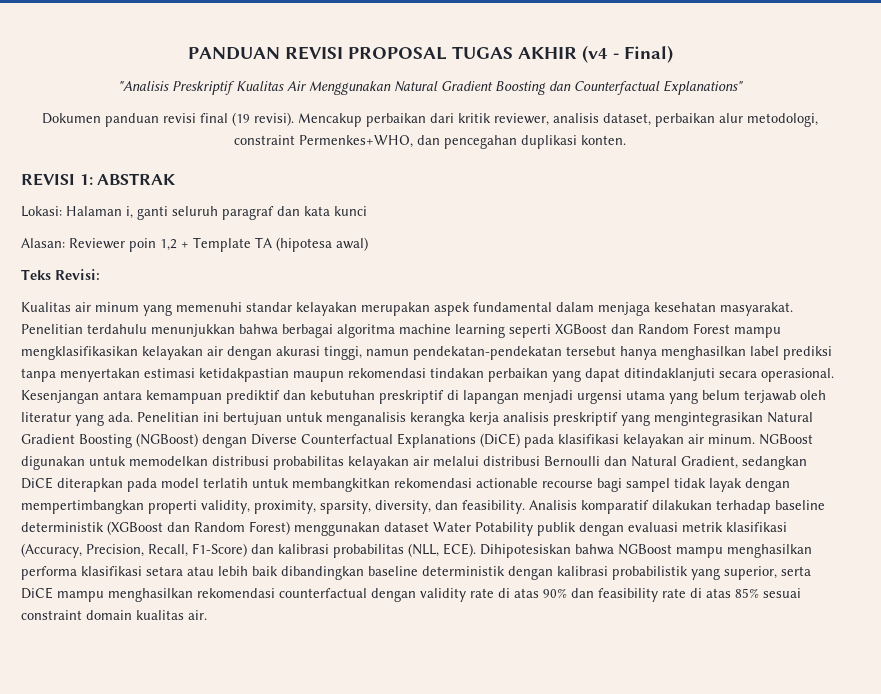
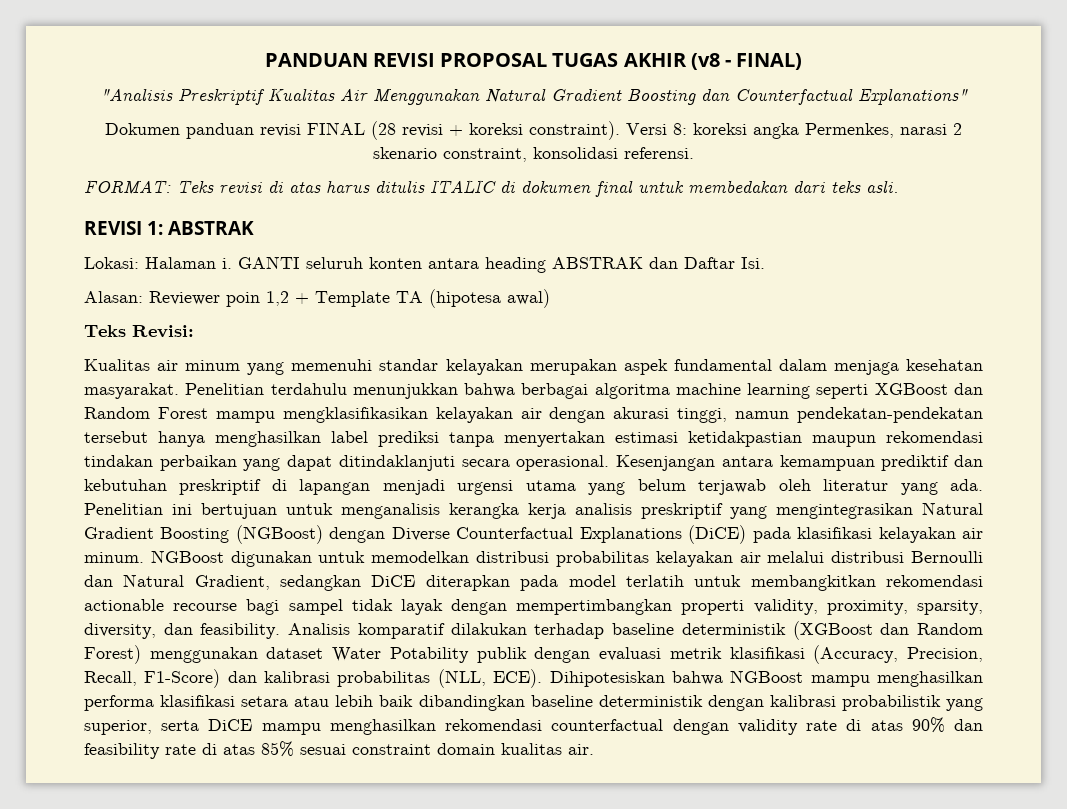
[581,45,673,63] (v4 - Final) -> [690,53,803,70] (v8 - FINAL)
[200,112,818,127] [234,135,626,149] final (19 revisi). Mencakup perbaikan dari kritik reviewer, analisis dataset, perbaikan alur metodologi, constraint Permenkes+WHO, dan pencegahan duplikasi konten. -> [307,121,962,140] [373,147,694,162] [84,180,899,197] FINAL (28 revisi + koreksi constraint). Versi 8: koreksi angka Permenkes, narasi 2 skenario constraint, konsolidasi referensi. // FORMAT: Teks revisi di atas harus ditulis ITALIC di dokumen final untuk membedakan dari teks asli.
[126,206,367,220] i, ganti seluruh paragraf dan kata kunci -> [222,256,765,273] i. GANTI seluruh konten antara heading ABSTRAK dan Daftar Isi.

